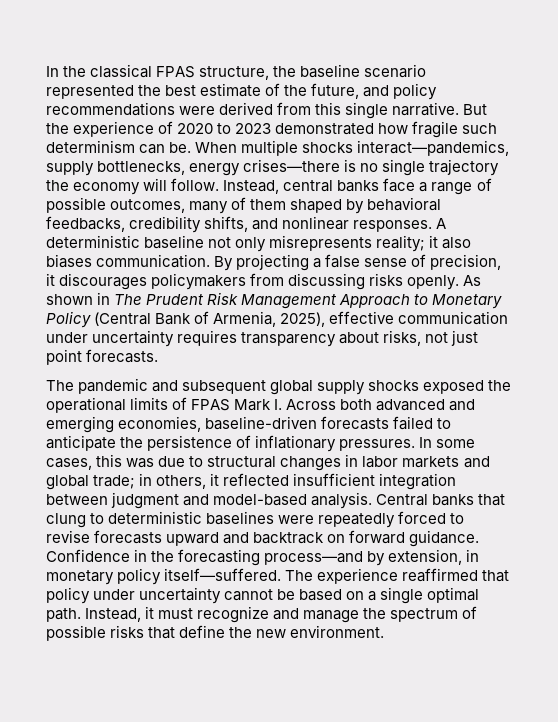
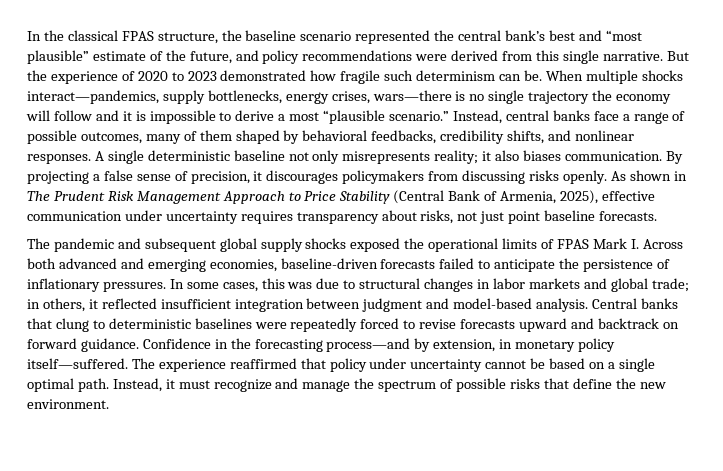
[165,85,197,96] best -> [458,30,642,41] [27,50,89,64] central bank’s best and “most plausible”
[243,159,341,172] crises—there -> [331,90,452,104] crises, wars—there
[171,178,220,191] follow. -> [53,110,450,124] follow and it is impossible to derive a most “plausible scenario.”
(447, 223) none -> [107,150,144,164] single
[432,294,503,309] [46,311,91,328] Monetary Policy -> [304,191,391,204] Price Stability
(82, 357) none -> [544,210,596,221] baseline

